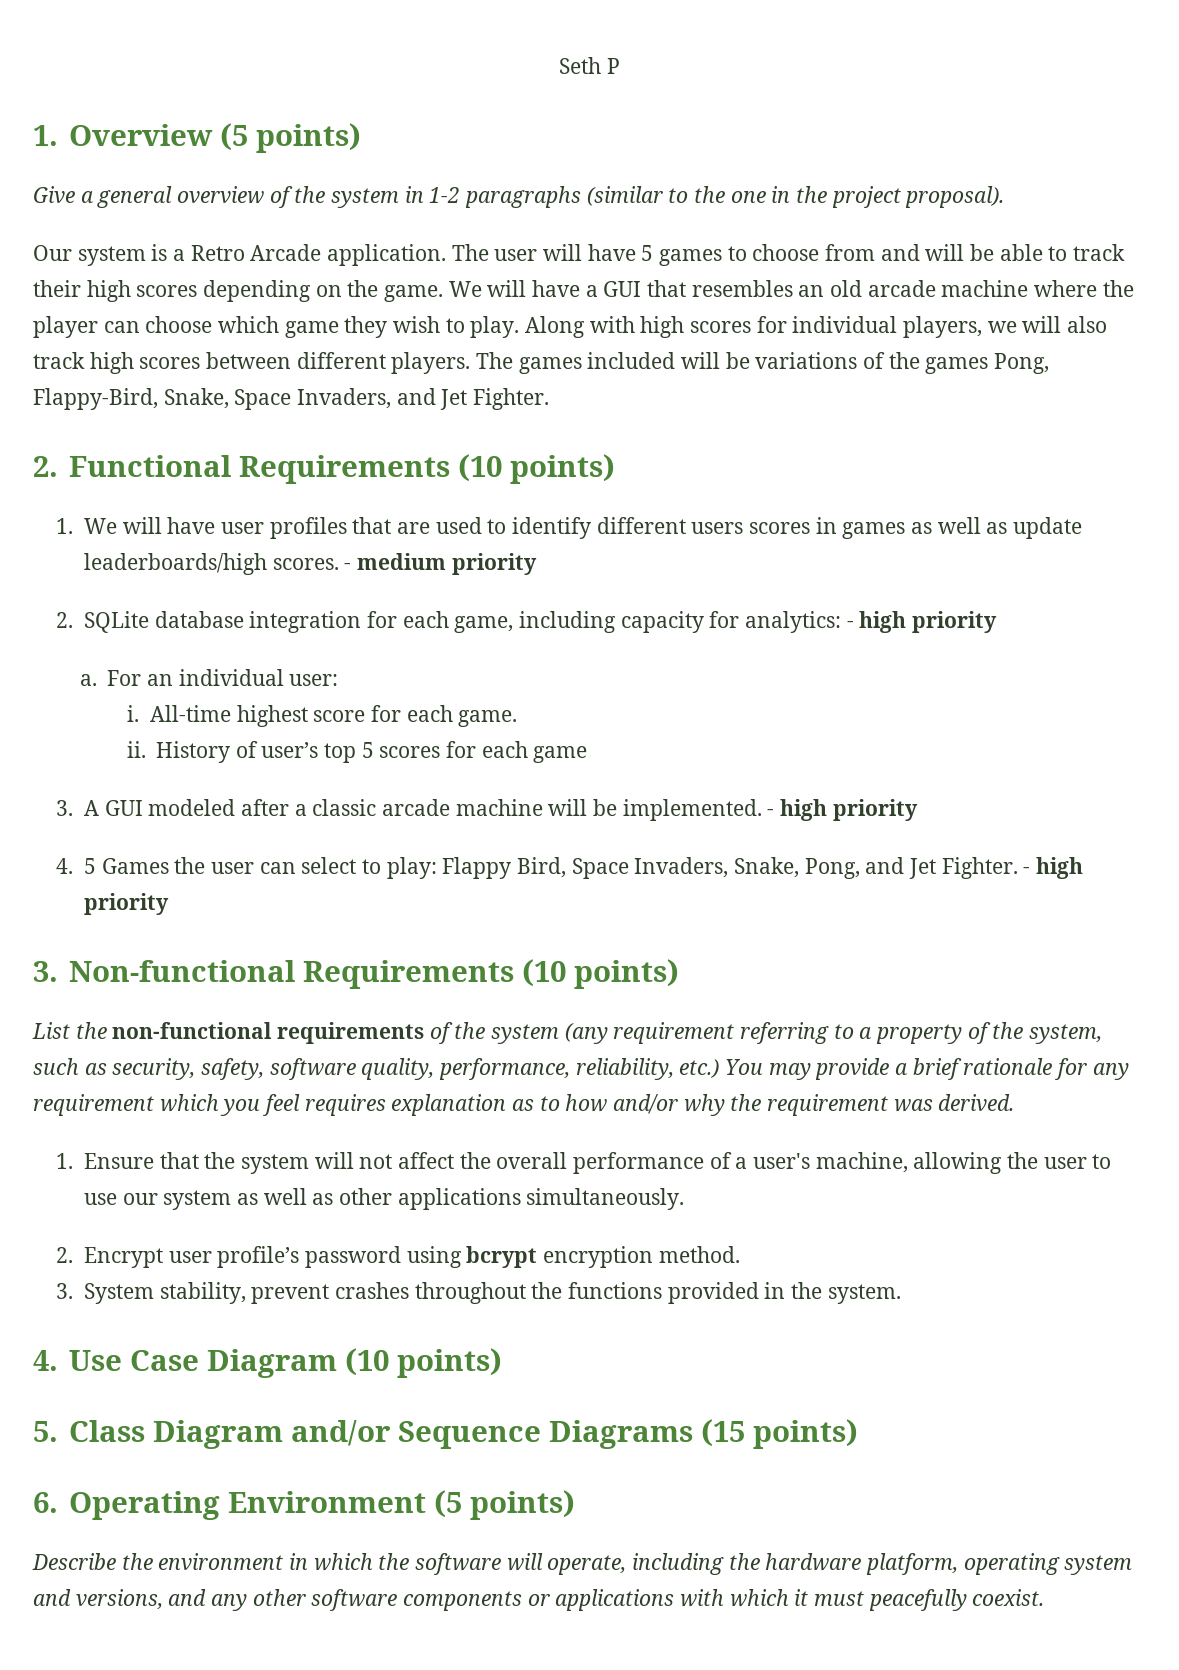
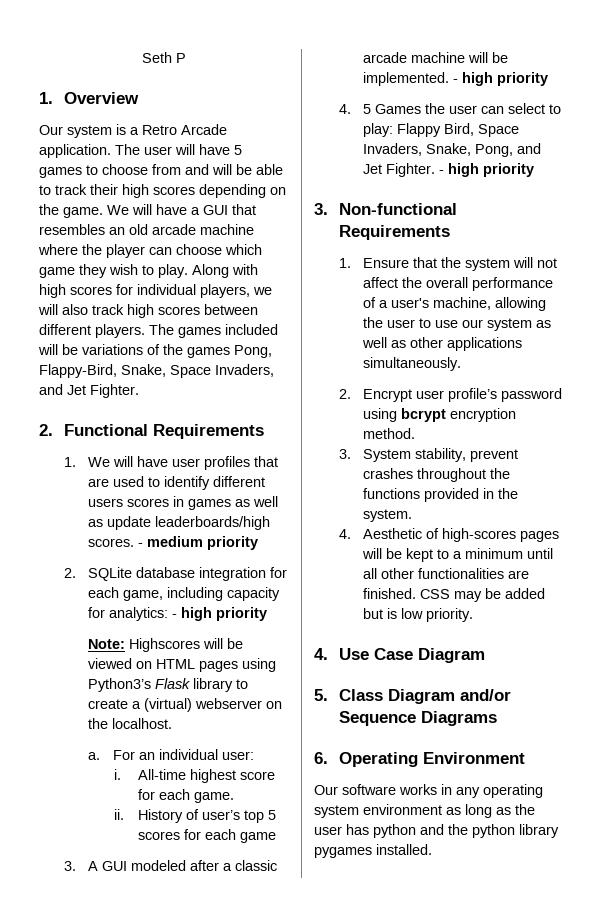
[219,123,361,153] [33,186,1005,208] (5 points) // Give a general overview of the system in 1-2 paragraphs (similar to the one in the project proposal). -> (139, 98) none
[457,454,615,484] (10 points) -> (264, 431) none
(997, 622) none -> [88,638,244,652] [88,658,277,672] [88,678,249,692] [88,698,283,712] [88,718,173,729] // Note: Highscores will be viewed on HTML pages using Python3’s Flask library to create a (virtual) webserver on the localhost.
[521,959,679,989] [32,1022,1103,1044] [33,1058,1129,1080] [33,1094,1015,1116] (10 points) // List the non-functional requirements of the system (any requirement referring to a property of the system, such as security, safety, software quality, performance, reliability, etc.) You may provide a brief rationale for any requirement which you feel requires explanation as to how and/or why the requirement was derived. -> (450, 232) none
(901, 1294) none -> [338,528,560,542] [362,548,554,562] [363,568,530,579] [363,588,546,602] [363,608,474,622] // 4. Aesthetic of high-scores pages will be kept to a minimum until all other functionalities are finished. CSS may be added but is low priority.
[344,1348,502,1378] (10 points) -> (485, 655) none
[700,1419,858,1449] (15 points) -> (497, 718) none
[433,1490,575,1520] [32,1553,1133,1575] [33,1589,1045,1611] (5 points) // Describe the environment in which the software will operate, including the hardware platform, operating system and versions, and any other software components or applications with which it must peacefully coexist. -> [314,784,543,798] [314,804,535,818] [314,824,559,838] [314,844,432,858] // Our software works in any operating system environment as long as the user has python and the python library pygames installed.

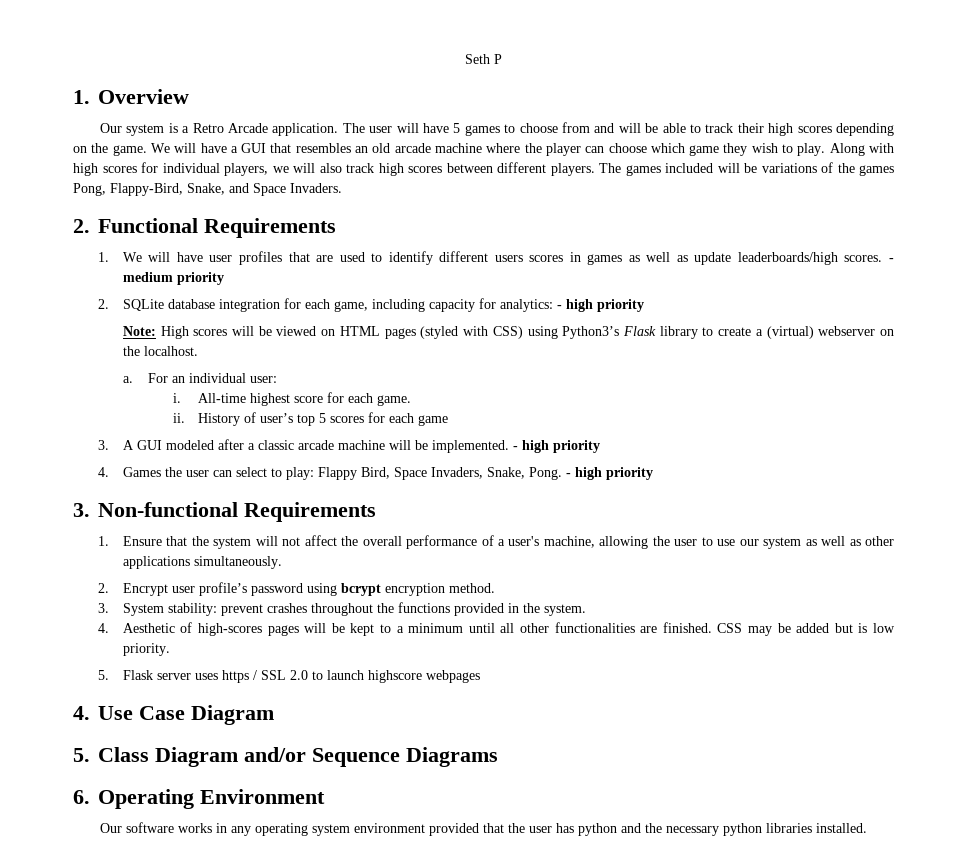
[170,364,274,378] [39,384,139,398] Space Invaders, and Jet Fighter. -> [229,183,342,196] and Space Invaders.
[129,638,201,652] Highscores -> [160,326,228,339] High scores
(239, 666) none -> [420,326,523,339] (styled with CSS)
[363,104,372,114] 5 -> (109, 472) none
[475,143,542,157] [363,163,436,177] Pong, and Jet Fighter. -> [528,467,562,480] Pong.
[415,448,467,462] stability, -> [167,603,217,616] stability:
(474, 615) none -> [97,670,480,683] // 5. Flask server uses https / SSL 2.0 to launch highscore webpages
[446,804,511,818] as long as -> [428,823,504,836] provided that
[472,824,559,838] [314,847,372,858] python library pygames -> [665,823,812,836] necessary python libraries

